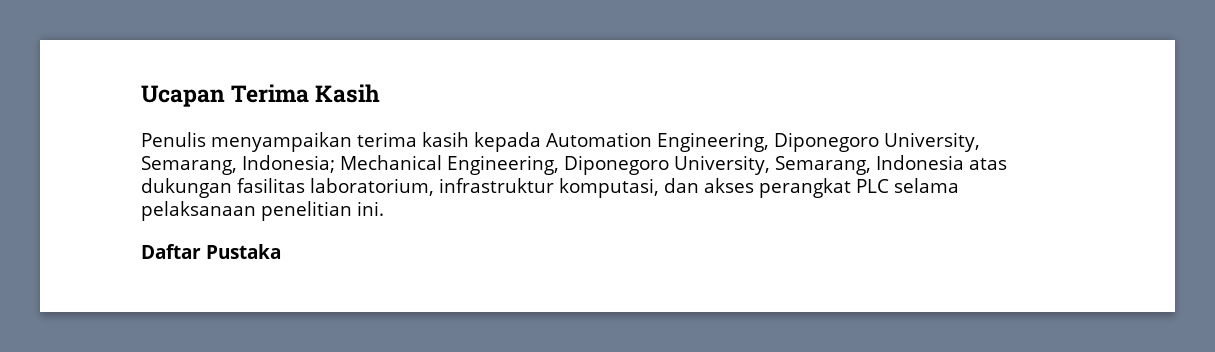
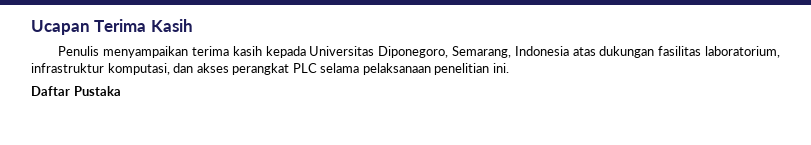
[546,132,980,152] [141,155,770,175] Automation Engineering, Diponegoro University, Semarang, Indonesia; Mechanical Engineering, Diponegoro University, -> [309,46,449,58] Universitas Diponegoro,

